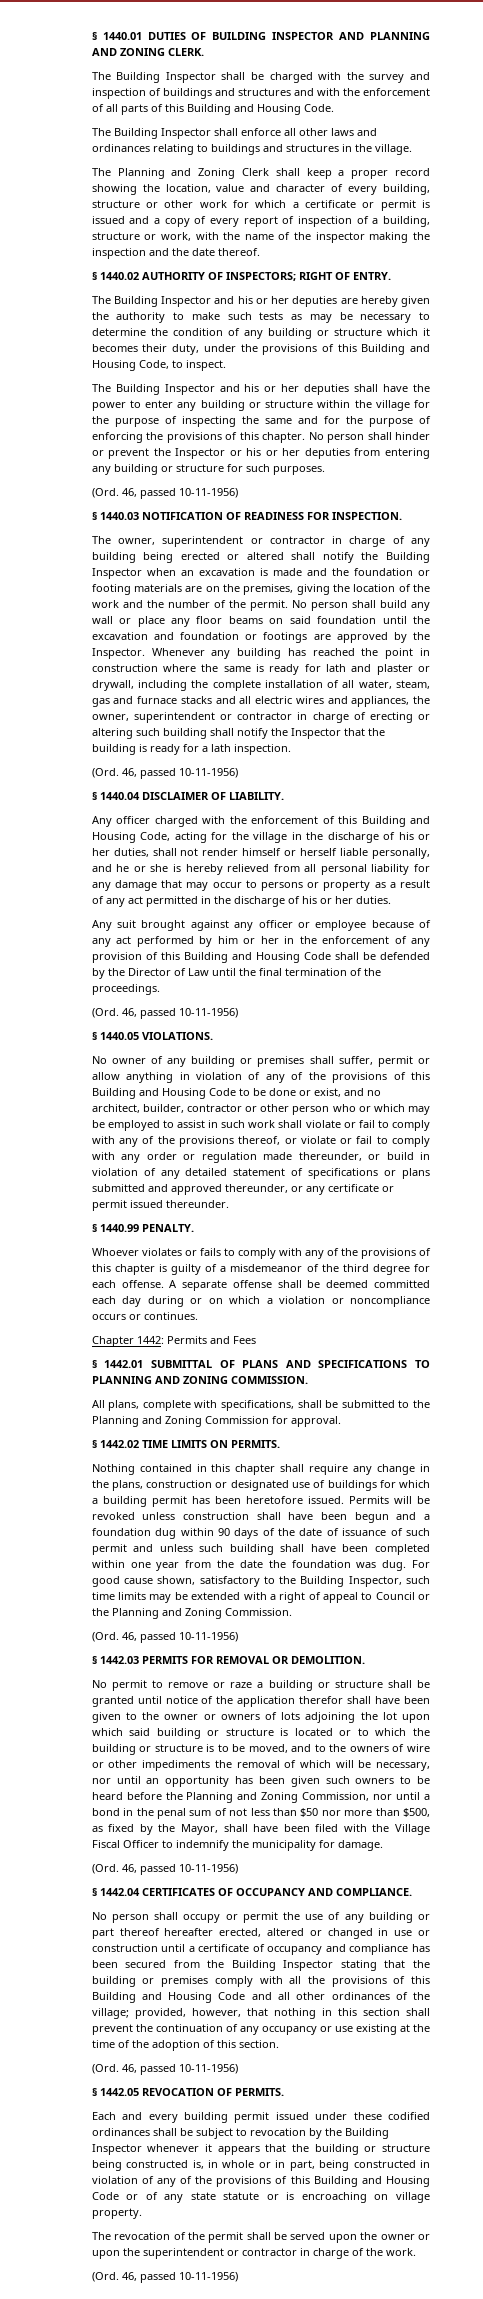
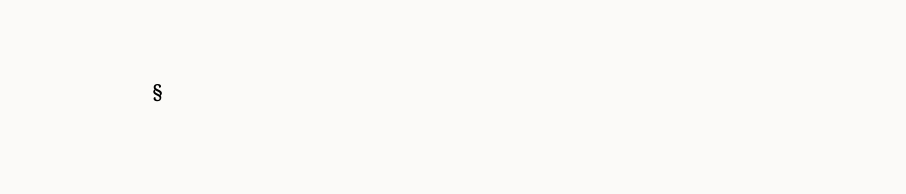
[91,32,430,40] [91,48,204,56] [91,72,430,83] [91,88,431,99] [91,104,334,115] [91,128,377,139] [91,144,412,155] [91,168,431,179] [91,184,431,195] [91,200,430,211] [91,216,430,227] [91,232,430,243] [91,248,260,259] [91,272,391,281] [91,296,430,307] [91,312,430,323] [91,328,431,339] [91,344,430,355] [91,360,226,371] [91,384,430,395] [91,400,430,411] [91,416,432,427] [91,432,431,443] [91,448,431,459] [91,464,325,475] [91,488,238,499] [91,512,402,520] [91,536,431,547] [91,552,431,563] [91,568,431,579] [91,584,430,595] [91,600,430,611] [91,616,430,627] [91,632,431,643] [91,648,430,659] [91,664,430,675] [91,680,431,691] [91,696,430,707] [91,712,430,723] [91,728,385,739] [91,744,291,755] [91,768,238,779] [91,792,284,800] [91,816,431,827] [91,832,431,843] [91,848,430,859] [91,864,430,875] [91,880,430,891] [91,896,391,907] [91,920,431,931] [91,936,431,947] [91,952,431,963] [91,968,381,979] [91,984,160,995] [91,1008,238,1019] [91,1032,213,1040] [91,1056,430,1067] [91,1072,430,1083] [91,1088,381,1099] [91,1104,430,1115] [91,1120,430,1131] [91,1136,431,1147] [91,1152,431,1163] [91,1168,430,1179] [91,1184,394,1195] [91,1200,229,1211] [91,1224,194,1232] [91,1248,431,1259] [91,1264,430,1275] [91,1280,430,1291] [91,1296,430,1307] [91,1312,198,1320] [91,1336,256,1347] [91,1360,430,1368] [91,1376,308,1384] [91,1400,430,1411] [91,1416,341,1427] [91,1440,280,1448] [91,1464,430,1475] [91,1480,430,1491] [91,1496,431,1507] [91,1512,431,1523] [91,1528,430,1539] [91,1544,430,1555] [91,1560,430,1571] [91,1576,430,1587] [91,1592,430,1603] [91,1608,292,1619] [91,1632,238,1643] [91,1656,365,1664] [91,1680,430,1691] [91,1696,430,1707] [91,1712,430,1723] [91,1728,431,1739] [91,1744,430,1755] [91,1760,430,1771] [91,1776,431,1787] [91,1792,430,1803] [91,1808,430,1819] [91,1824,430,1835] [91,1840,383,1851] [91,1864,238,1875] [91,1888,412,1896] [91,1912,430,1923] [91,1928,431,1939] [91,1944,430,1955] [91,1960,431,1971] [91,1976,430,1987] [91,1992,430,2003] [91,2008,431,2019] [91,2024,431,2035] [91,2040,279,2051] [91,2064,238,2075] [91,2088,284,2096] [91,2112,430,2123] [91,2128,389,2139] [91,2144,430,2155] [91,2160,430,2171] [91,2176,430,2187] [91,2192,431,2203] [91,2208,142,2219] [91,2232,430,2243] [91,2248,416,2259] [91,2272,238,2283] § 1440.01 DUTIES OF BUILDING INSPECTOR AND PLANNING AND ZONING CLERK. // The Building Inspector shall be charged with the survey and inspection of buildings and structures and with the enforcement of all parts of this Building and Housing Code. // The Building Inspector shall enforce all other laws and ordinances relating to buildings and structures in the village. // The Planning and Zoning Clerk shall keep a proper record showing the location, value and character of every building, structure or other work for which a certificate or permit is issued and a copy of every report of inspection of a building, structure or work, with the name of the inspector making the inspection and the date thereof. // § 1440.02 AUTHORITY OF INSPECTORS; RIGHT OF ENTRY. // The Building Inspector and his or her deputies are hereby given the authority to make such tests as may be necessary to determine the condition of any building or structure which it becomes their duty, under the provisions of this Building and Housing Code, to inspect. // The Building Inspector and his or her deputies shall have the power to enter any building or structure within the village for the purpose of inspecting the same and for the purpose of enforcing the provisions of this chapter. No person shall hinder or prevent the Inspector or his or her deputies from entering any building or structure for such purposes. // (Ord. 46, passed 10-11-1956) // § 1440.03 NOTIFICATION OF READINESS FOR INSPECTION. // The owner, superintendent or contractor in charge of any building being erected or altered shall notify the Building Inspector when an excavation is made and the foundation or footing materials are on the premises, giving the location of the work and the number of the permit. No person shall build any wall or place any floor beams on said foundation until the excavation and foundation or footings are approved by the Inspector. Whenever any building has reached the point in construction where the same is ready for lath and plaster or drywall, including the complete installation of all water, steam, gas and furnace stacks and all electric wires and appliances, the owner, superintendent or contractor in charge of erecting or altering such building shall notify the Inspector that the building is ready for a lath inspection. // (Ord. 46, passed 10-11-1956) // § 1440.04 DISCLAIMER OF LIABILITY. // Any officer charged with the enforcement of this Building and Housing Code, acting for the village in the discharge of his or her duties, shall not render himself or herself liable personally, and he or she is hereby relieved from all personal liability for any damage that may occur to persons or property as a result of any act permitted in the discharge of his or her duties. // Any suit brought against any officer or employee because of any act performed by him or her in the enforcement of any provision of this Building and Housing Code shall be defended by the Director of Law until the final termination of the proceedings. // (Ord. 46, passed 10-11-1956) // § 1440.05 VIOLATIONS. // No owner of any building or premises shall suffer, permit or allow anything in violation of any of the provisions of this Building and Housing Code to be done or exist, and no architect, builder, contractor or other person who or which may be employed to assist in such work shall violate or fail to comply with any of the provisions thereof, or violate or fail to comply with any order or regulation made thereunder, or build in violation of any detailed statement of specifications or plans submitted and approved thereunder, or any certificate or permit issued thereunder. // § 1440.99 PENALTY. // Whoever violates or fails to comply with any of the provisions of this chapter is guilty of a misdemeanor of the third degree for each offense. A separate offense shall be deemed committed each day during or on which a violation or noncompliance occurs or continues. // Chapter 1442: Permits and Fees // § 1442.01 SUBMITTAL OF PLANS AND SPECIFICATIONS TO PLANNING AND ZONING COMMISSION. // All plans, complete with specifications, shall be submitted to the Planning and Zoning Commission for approval. // § 1442.02 TIME LIMITS ON PERMITS. // Nothing contained in this chapter shall require any change in the plans, construction or designated use of buildings for which a building permit has been heretofore issued. Permits will be revoked unless construction shall have been begun and a foundation dug within 90 days of the date of issuance of such permit and unless such building shall have been completed within one year from the date the foundation was dug. For good cause shown, satisfactory to the Building Inspector, such time limits may be extended with a right of appeal to Council or the Planning and Zoning Commission. // (Ord. 46, passed 10-11-1956) // § 1442.03 PERMITS FOR REMOVAL OR DEMOLITION. // No permit to remove or raze a building or structure shall be granted until notice of the application therefor shall have been given to the owner or owners of lots adjoining the lot upon which said building or structure is located or to which the building or structure is to be moved, and to the owners of wire or other impediments the removal of which will be necessary, nor until an opportunity has been given such owners to be heard before the Planning and Zoning Commission, nor until a bond in the penal sum of not less than $50 nor more than $500, as fixed by the Mayor, shall have been filed with the Village Fiscal Officer to indemnify the municipality for damage. // (Ord. 46, passed 10-11-1956) // § 1442.04 CERTIFICATES OF OCCUPANCY AND COMPLIANCE. // No person shall occupy or permit the use of any building or part thereof hereafter erected, altered or changed in use or construction until a certificate of occupancy and compliance has been secured from the Building Inspector stating that the building or premises comply with all the provisions of this Building and Housing Code and all other ordinances of the village; provided, however, that nothing in this section shall prevent the continuation of any occupancy or use existing at the time of the adoption of this section. // (Ord. 46, passed 10-11-1956) // § 1442.05 REVOCATION OF PERMITS. // Each and every building permit issued under these codified ordinances shall be subject to revocation by the Building Inspector whenever it appears that the building or structure being constructed is, in whole or in part, being constructed in violation of any of the provisions of this Building and Housing Code or of any state statute or is encroaching on village property. // The revocation of the permit shall be served upon the owner or upon the superintendent or contractor in charge of the work. // (Ord. 46, passed 10-11-1956) -> [152,84,164,102] §

